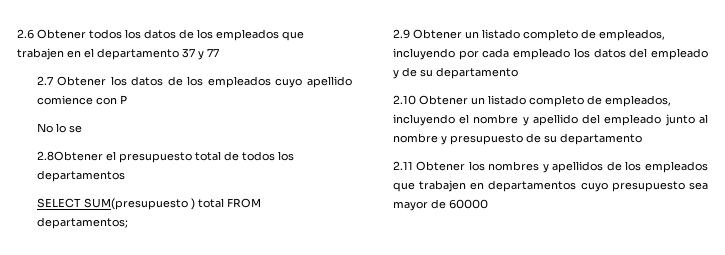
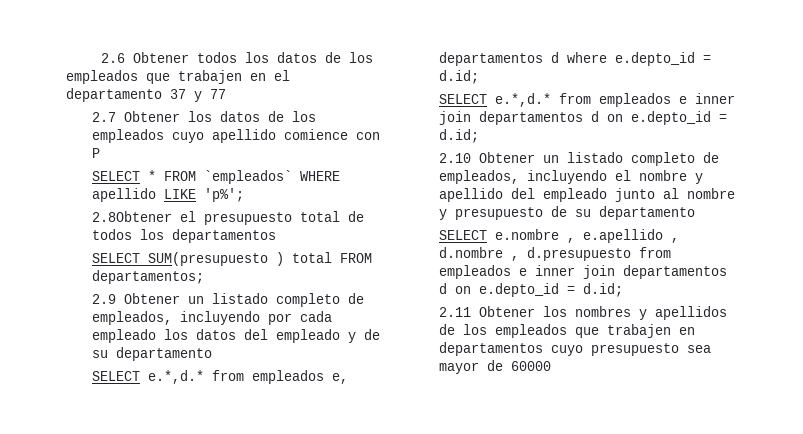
[36,123,82,133] No lo se -> [92,170,341,184] [92,188,245,202] SELECT * FROM `empleados` WHERE apellido LIKE 'p%';
(518, 73) none -> [92,370,349,384] [439,52,712,66] [439,70,480,84] [439,93,736,107] [439,111,728,125] [439,129,480,143] // SELECT e.*,d.* from empleados e, departamentos d where e.depto_id = d.id; // SELECT e.*,d.* from empleados e inner join departamentos d on e.depto_id = d.id;
(642, 139) none -> [439,229,680,243] [439,247,672,261] [439,265,728,279] [439,283,624,297] // SELECT e.nombre , e.apellido , d.nombre , d.presupuesto from empleados e inner join departamentos d on e.depto_id = d.id;

